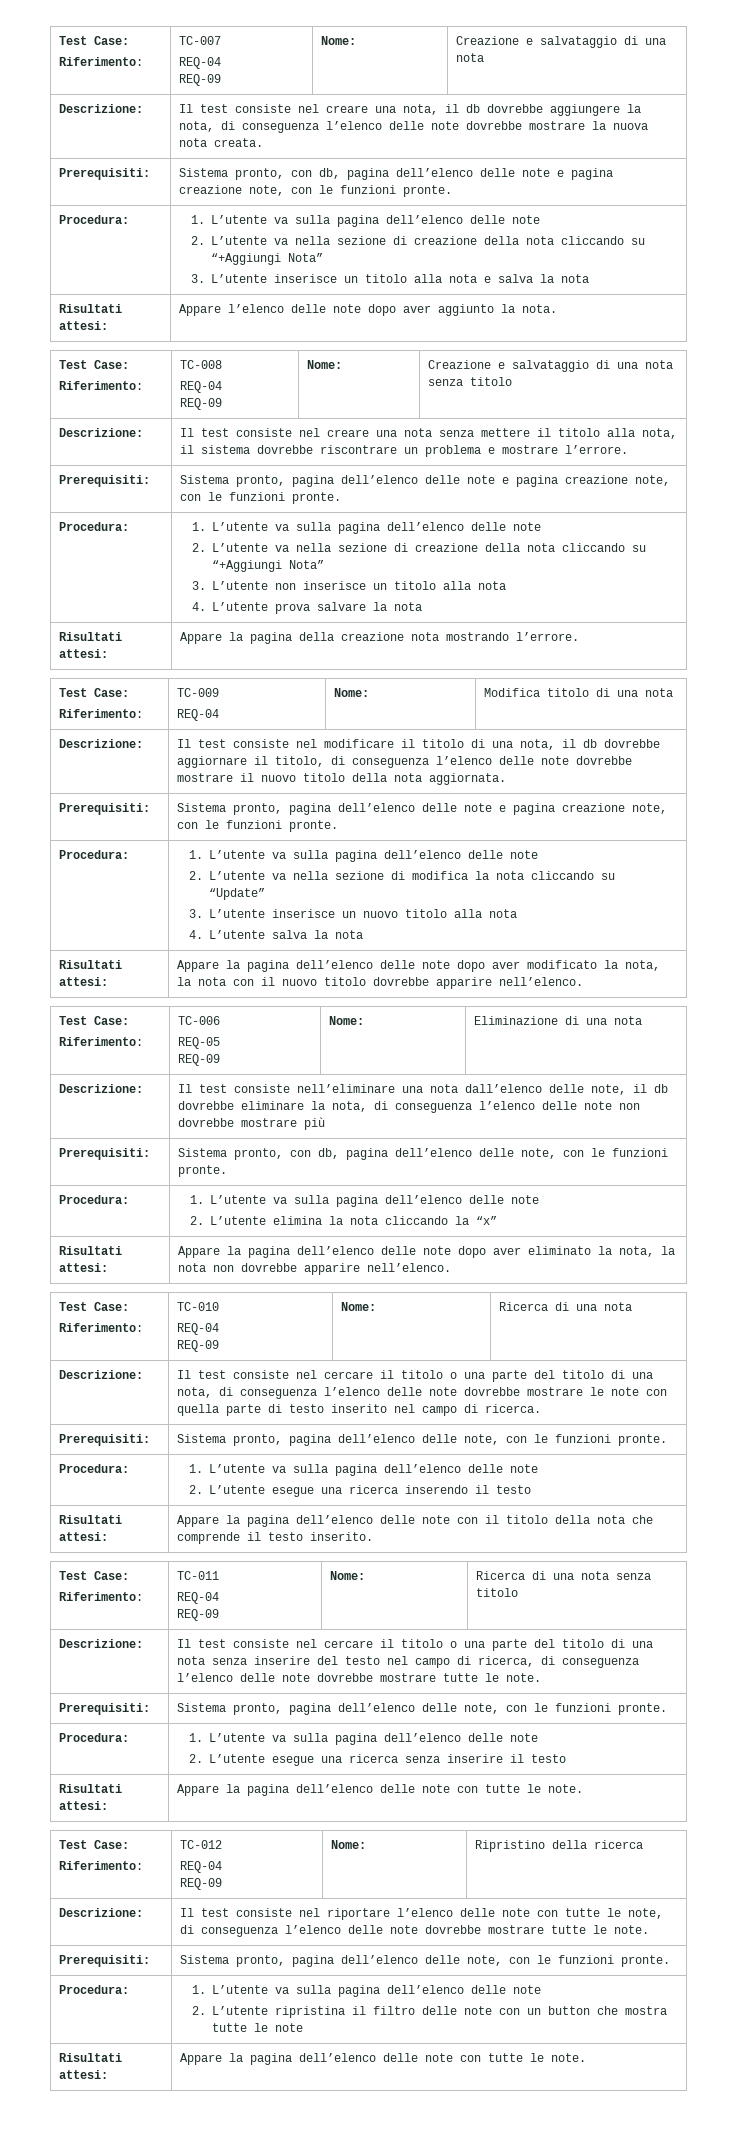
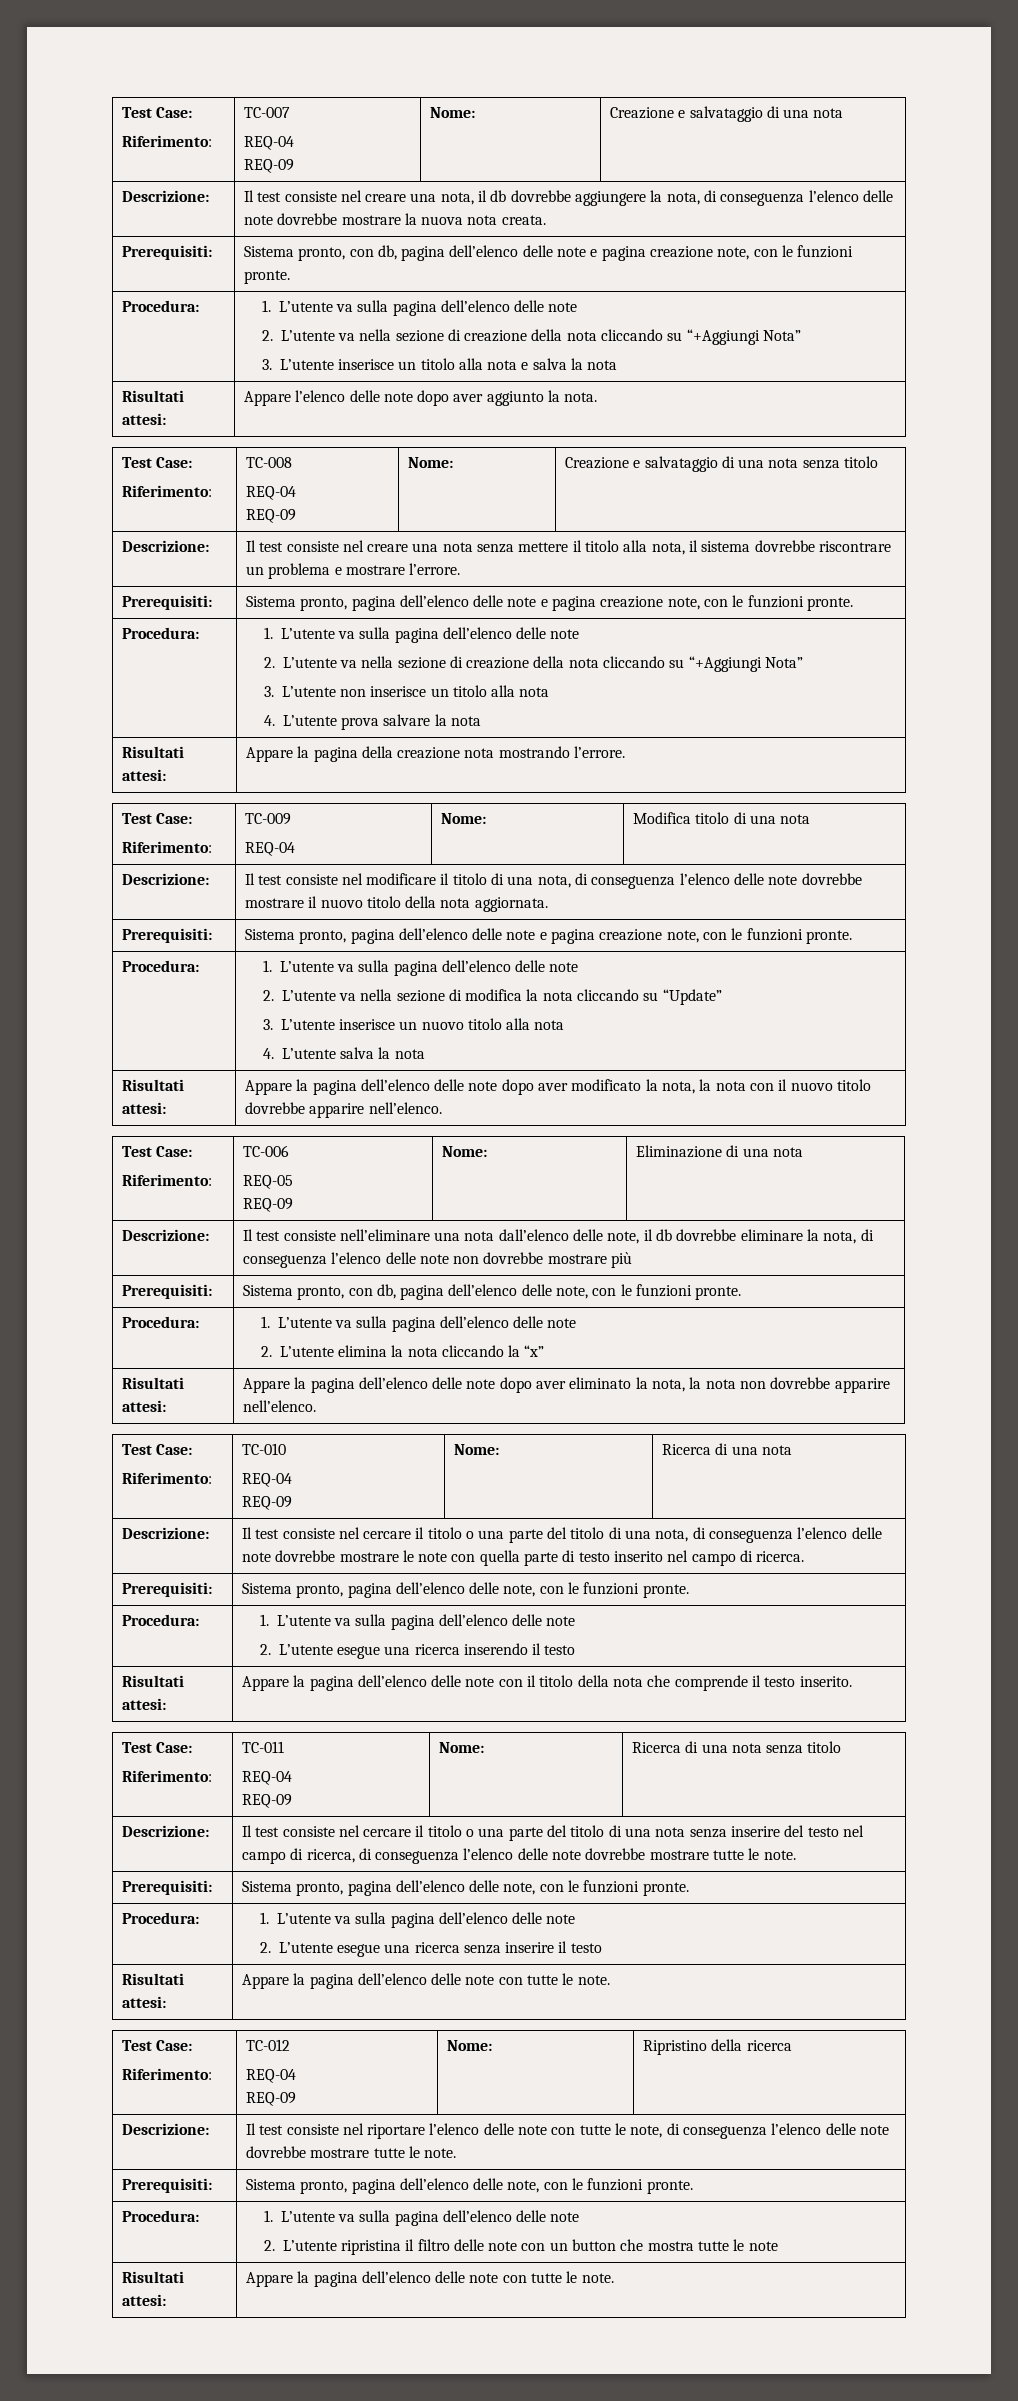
[562,739,661,748] [177,756,325,768] il db dovrebbe aggiornare il titolo, -> (571, 881) none

